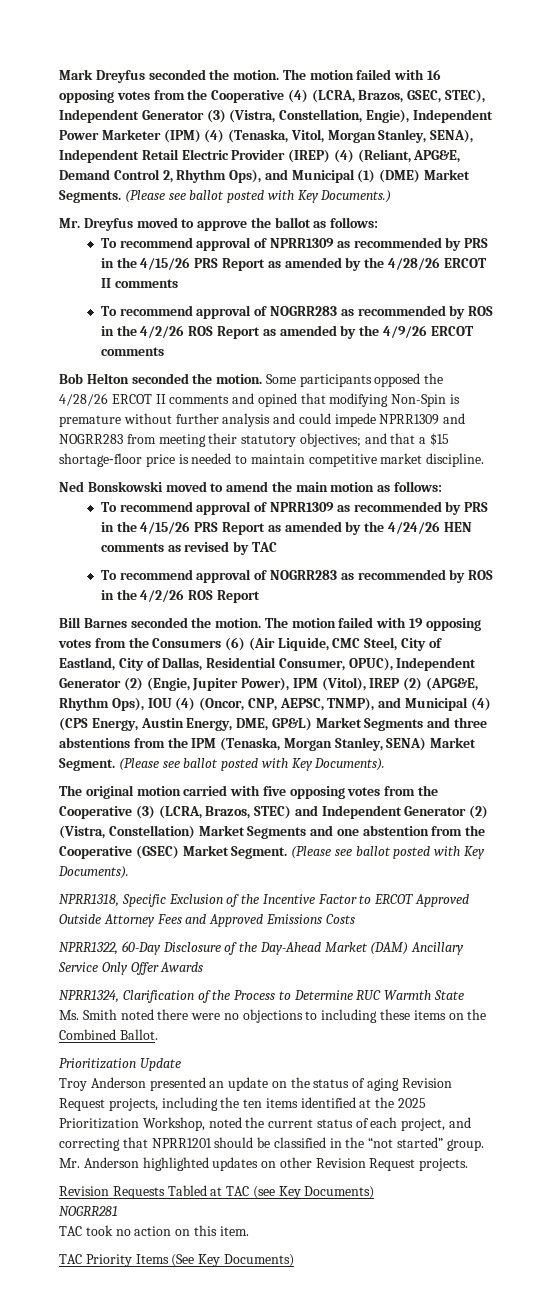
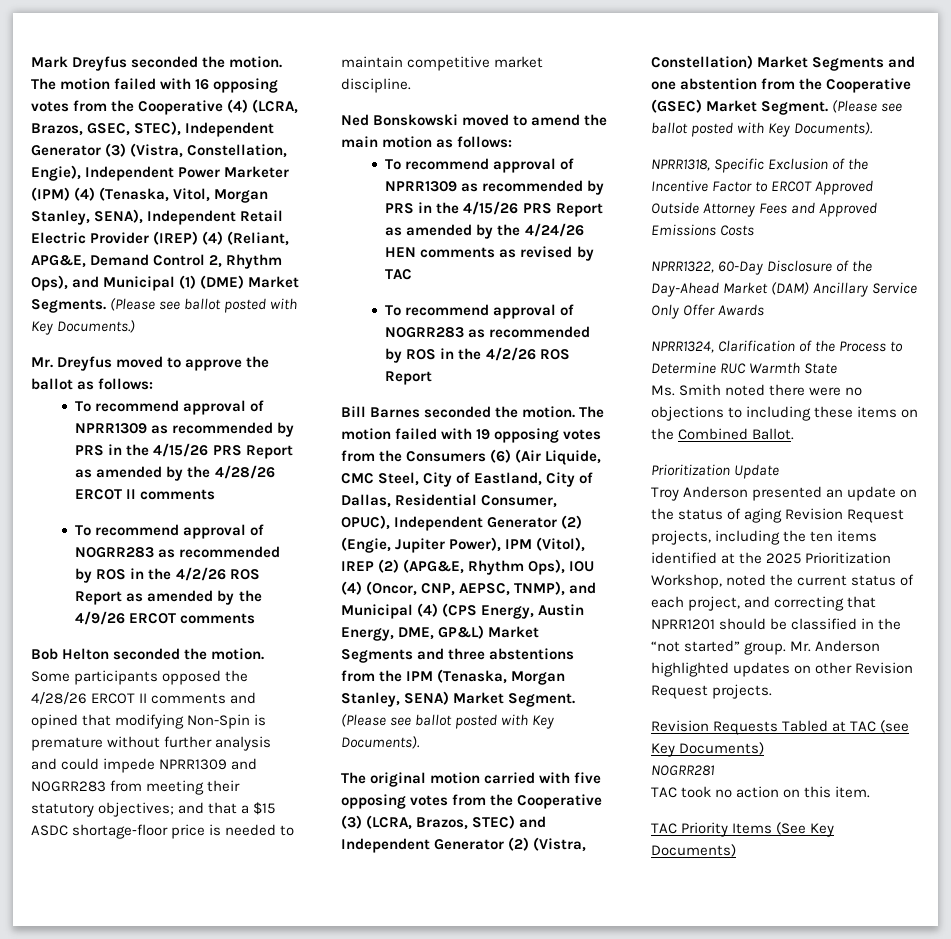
(450, 439) none -> [31,825,68,836] ASDC

